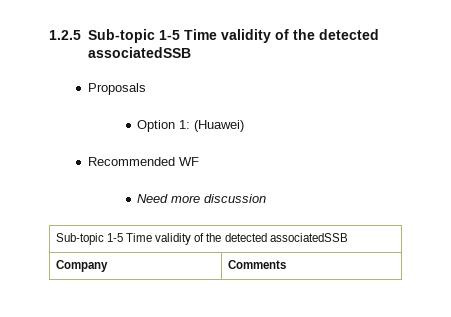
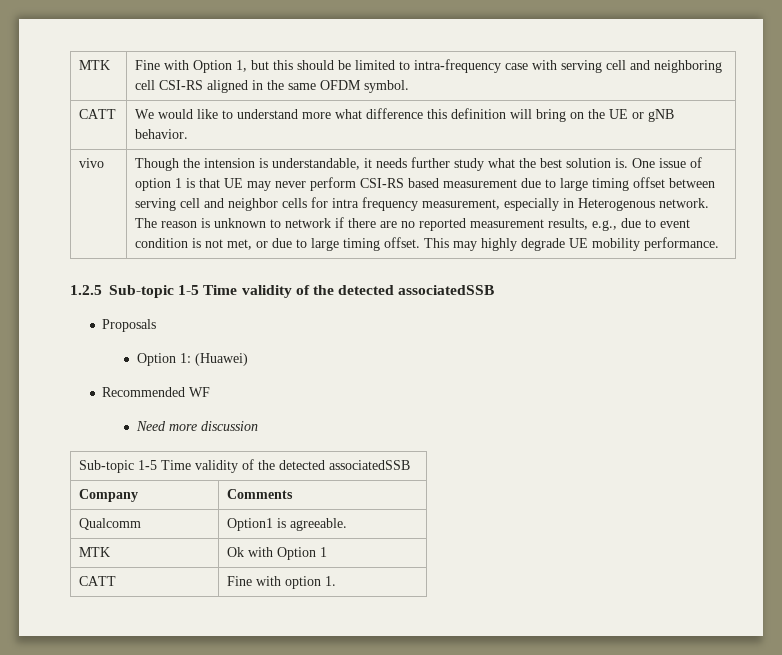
(49, 35) none -> [79,60,111,70] [135,59,723,73] [135,80,410,93] [79,109,117,119] [135,108,675,122] [135,129,189,139] [79,158,105,168] [135,157,703,171] [135,177,716,191] [135,197,710,211] [135,217,691,231] [135,237,720,251] MTK | Fine with Option 1, but this should be limited to intra-frequency case with serving cell and neighboring cell CSI-RS aligned in the same OFDM symbol. // CATT | We would like to understand more what difference this definition will bring on the UE or gNB behavior. // vivo | Though the intension is understandable, it needs further study what the best solution is. One issue of option 1 is that UE may never perform CSI-RS based measurement due to large timing offset between serving cell and neighbor cells for intra frequency measurement, especially in Heterogenous network. The reason is unknown to network if there are no reported measurement results, e.g., due to event condition is not met, or due to large timing offset. This may highly degrade UE mobility performance. //
(286, 264) none -> [79,518,142,530] [227,518,348,531] [79,547,111,557] [227,547,328,560] [79,576,117,586] [227,576,337,589] // Qualcomm | Option1 is agreeable. // MTK | Ok with Option 1 // CATT | Fine with option 1.

